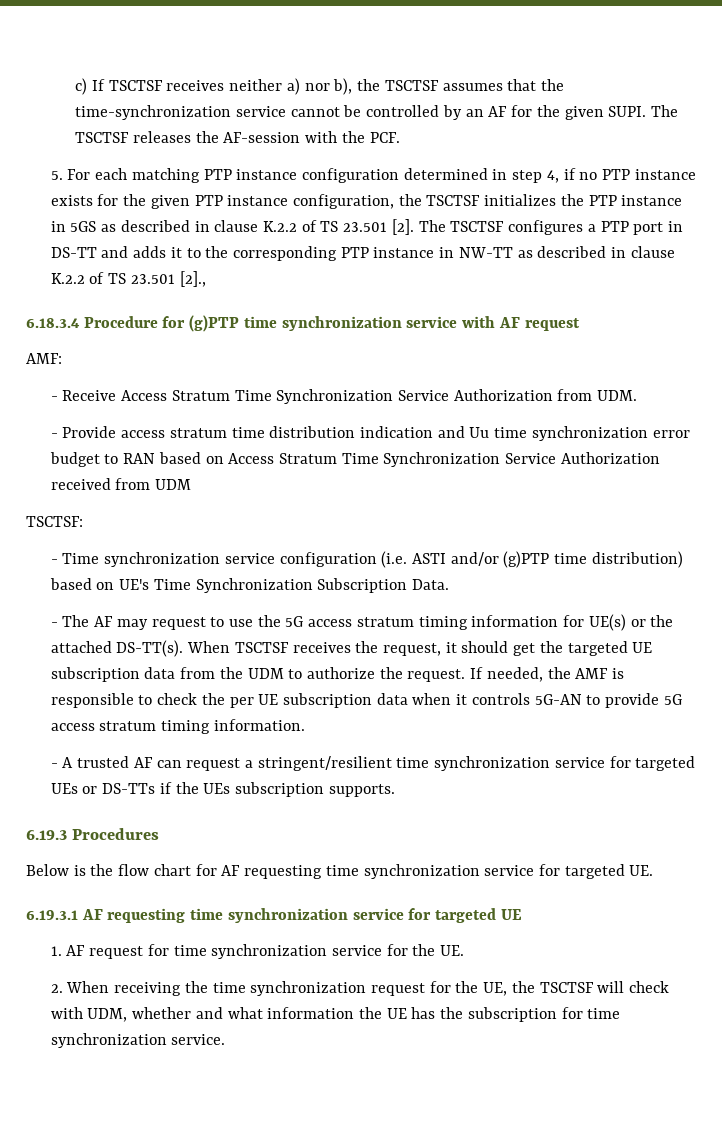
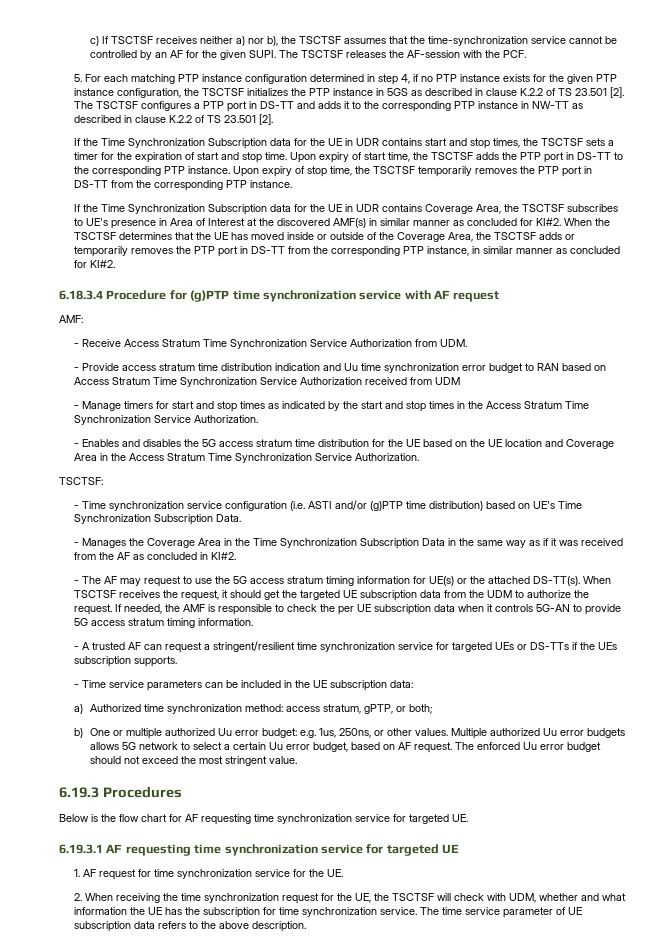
[179,271,206,287] [2]., -> [259,114,274,125] [74,138,615,149] [74,152,624,163] [74,166,593,177] [74,180,293,191] [74,204,619,215] [74,218,611,229] [74,232,576,242] [74,246,621,257] [74,260,116,268] [2]. // If the Time Synchronization Subscription data for the UE in UDR contains start and stop times, the TSCTSF sets a timer for the expiration of start and stop time. Upon expiry of start time, the TSCTSF adds the PTP port in DS-TT to the corresponding PTP instance. Upon expiry of stop time, the TSCTSF temporarily removes the PTP port in DS-TT from the corresponding PTP instance. // If the Time Synchronization Subscription data for the UE in UDR contains Coverage Area, the TSCTSF subscribes to UE's presence in Area of Interest at the discovered AMF(s) in similar manner as concluded for KI#2. When the TSCTSF determines that the UE has moved inside or outside of the Coverage Area, the TSCTSF adds or temporarily removes the PTP port in DS-TT from the corresponding PTP instance, in similar manner as concluded for KI#2.
(192, 484) none -> [74,401,590,412] [74,415,259,425] [74,439,615,449] [74,453,420,463] // - Manage timers for start and stop times as indicated by the start and stop times in the Access Stratum Time Synchronization Service Authorization. // - Enables and disables the 5G access stratum time distribution for the UE based on the UE location and Coverage Area in the Access Stratum Time Synchronization Service Authorization.
(449, 584) none -> [74,538,624,549] [74,552,237,560] // - Manages the Coverage Area in the Time Synchronization Subscription Data in the same way as if it was received from the AF as concluded in KI#2.
(395, 790) none -> [74,680,414,691] [74,704,432,714] [74,728,625,739] [89,742,601,753] [89,756,297,766] // - Time service parameters can be included in the UE subscription data: // a) Authorized time synchronization method: access stratum, gPTP, or both; // b) One or multiple authorized Uu error budget: e.g. 1us, 250ns, or other values. Multiple authorized Uu error budgets allows 5G network to select a certain Uu error budget, based on AF request. The enforced Uu error budget should not exceed the most stringent value.
(226, 1039) none -> [420,907,583,918] [74,921,307,932] The time service parameter of UE subscription data refers to the above description.

